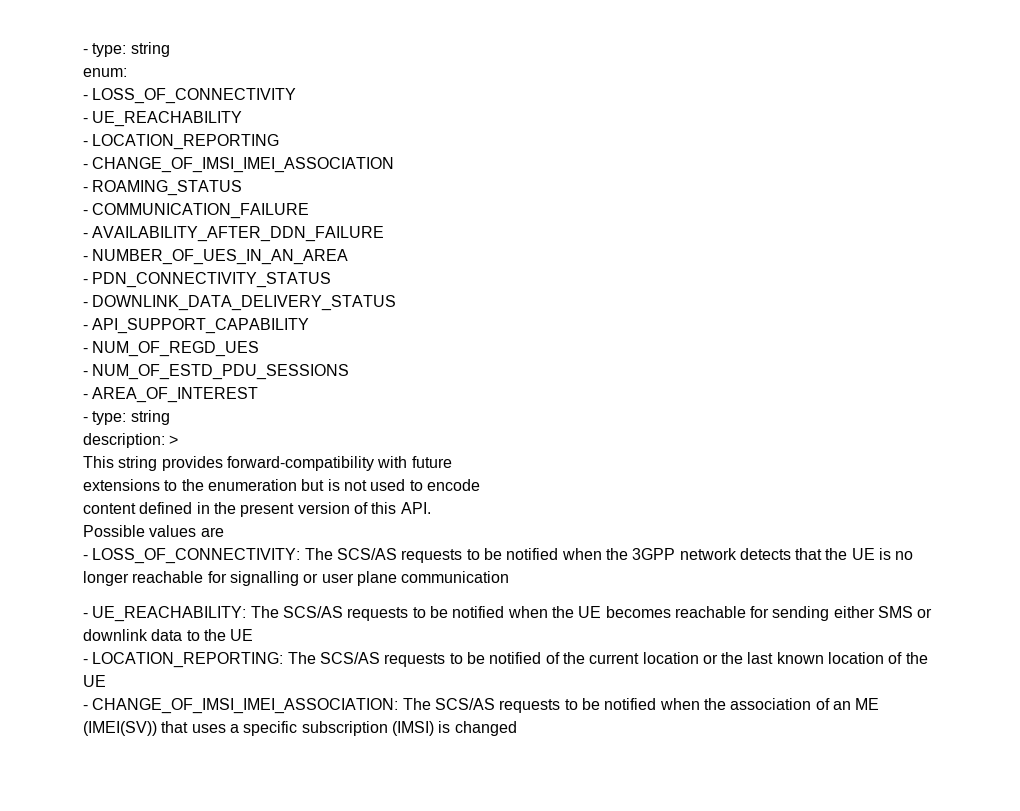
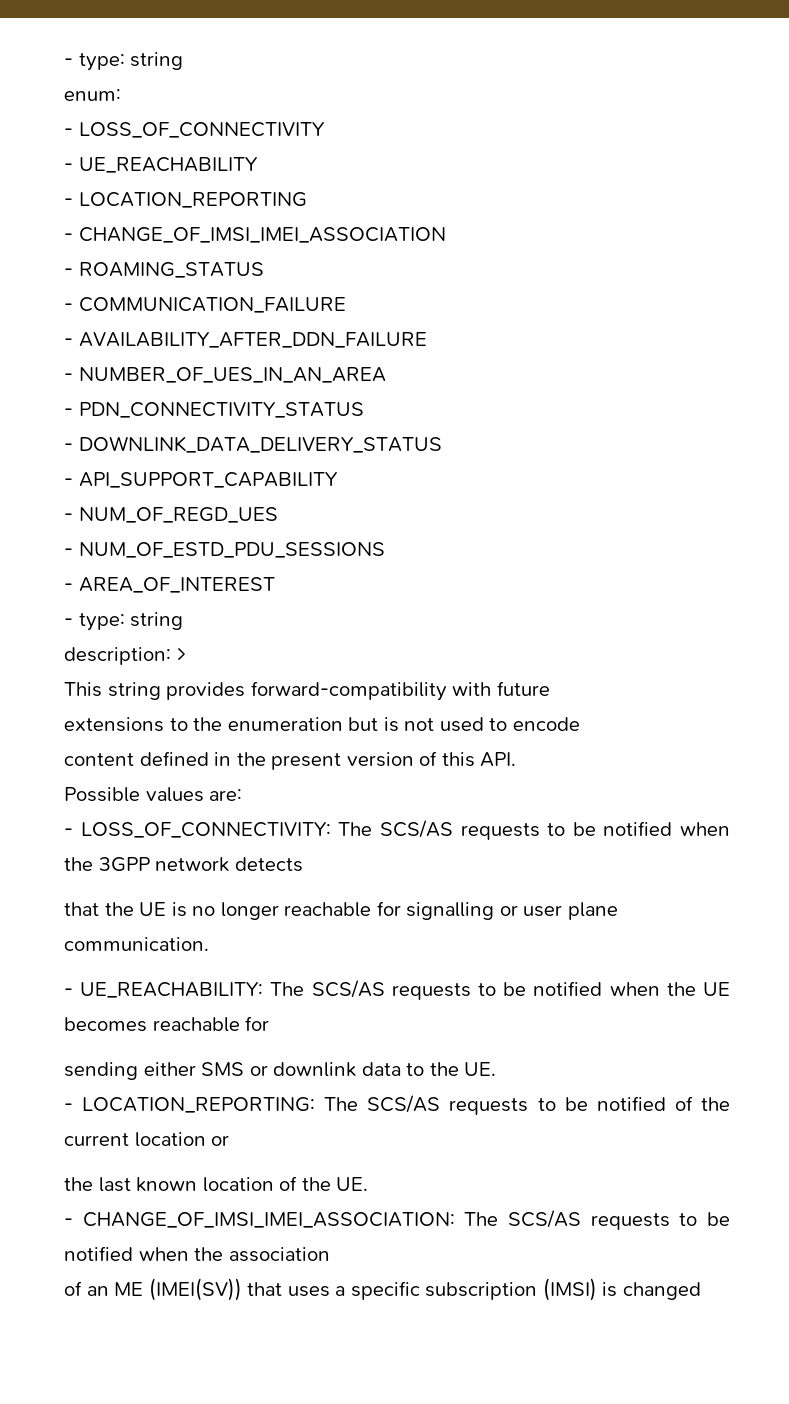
[200,527,224,537] are -> [209,789,243,801] are:
(791, 554) none -> (303, 864) //
[401,571,510,583] communication -> [64,937,209,951] communication.
(770, 612) none -> (270, 1023) //
[230,629,254,641] UE -> [464,1062,497,1076] UE.
(718, 659) none -> (230, 1140) //
[83,675,106,687] UE -> [336,1177,369,1191] UE.
(812, 704) none -> (330, 1254) //

